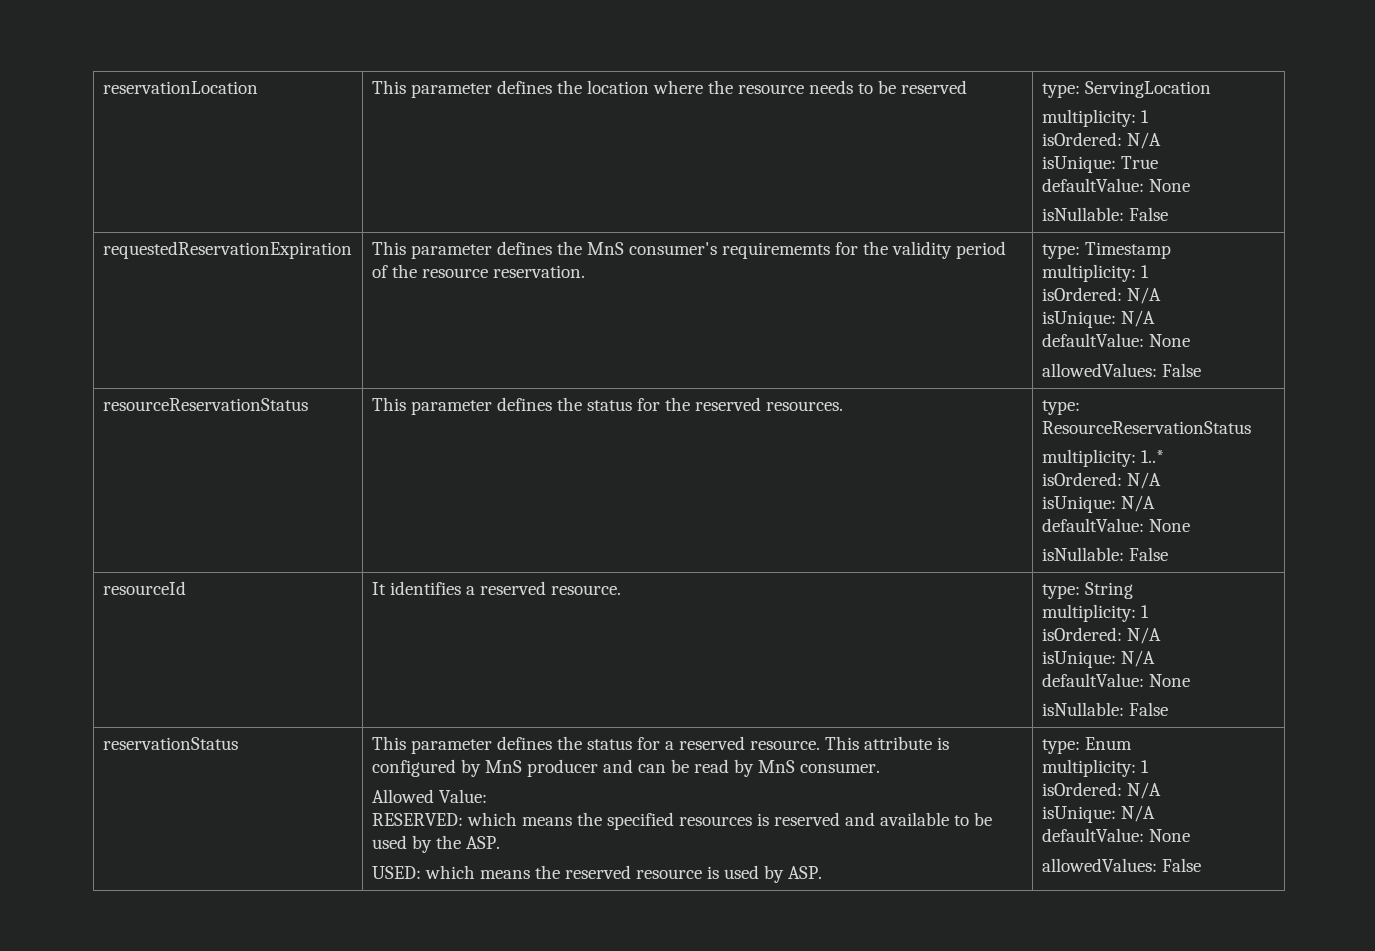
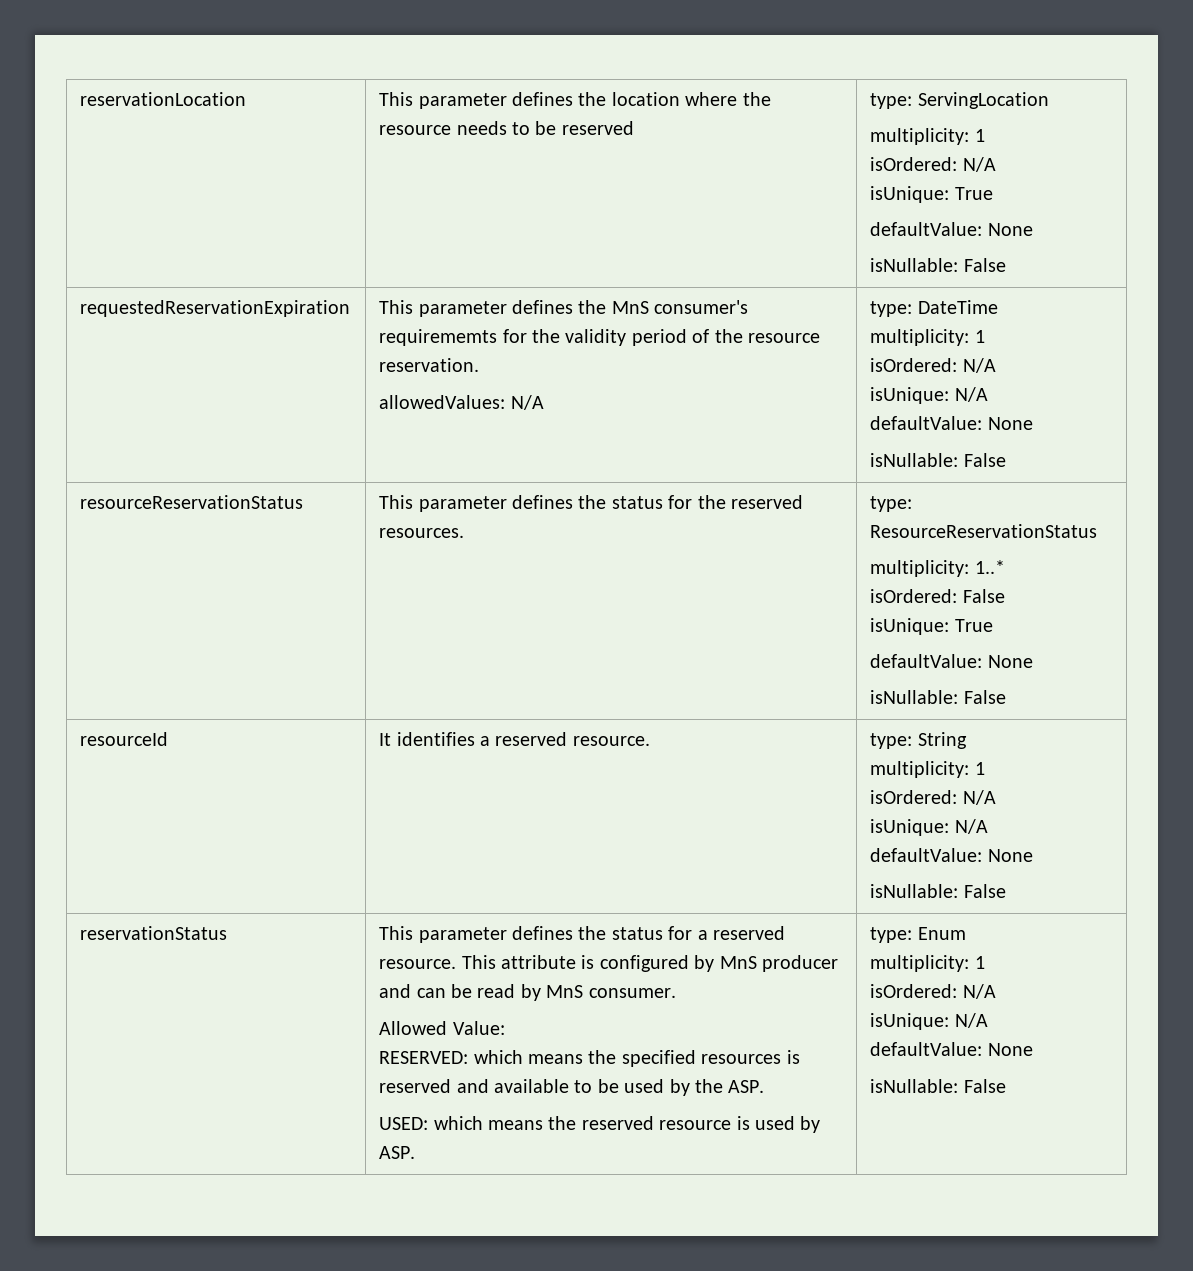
[1041,242,1171,259] [1041,264,1149,282] [1041,287,1161,304] [1041,310,1155,328] [1041,333,1190,347] [1041,363,1157,377] | type: Timestamp // multiplicity: 1 // isOrdered: N/A // isUnique: N/A // defaultValue: None // allowedValues: -> [379,395,544,410] [870,300,998,317] [870,329,985,346] [870,358,996,373] [870,387,988,404] [870,416,1033,430] [870,453,959,467] // allowedValues: N/A | type: DateTime // multiplicity: 1 // isOrdered: N/A // isUnique: N/A // defaultValue: None // isNullable:
[1126,472,1161,489] [1041,495,1155,513] N/A // isUnique: N/A -> [962,589,1005,603] [870,618,993,635] False // isUnique: True
[1041,858,1157,872] allowedValues: -> [870,1079,959,1093] isNullable:

